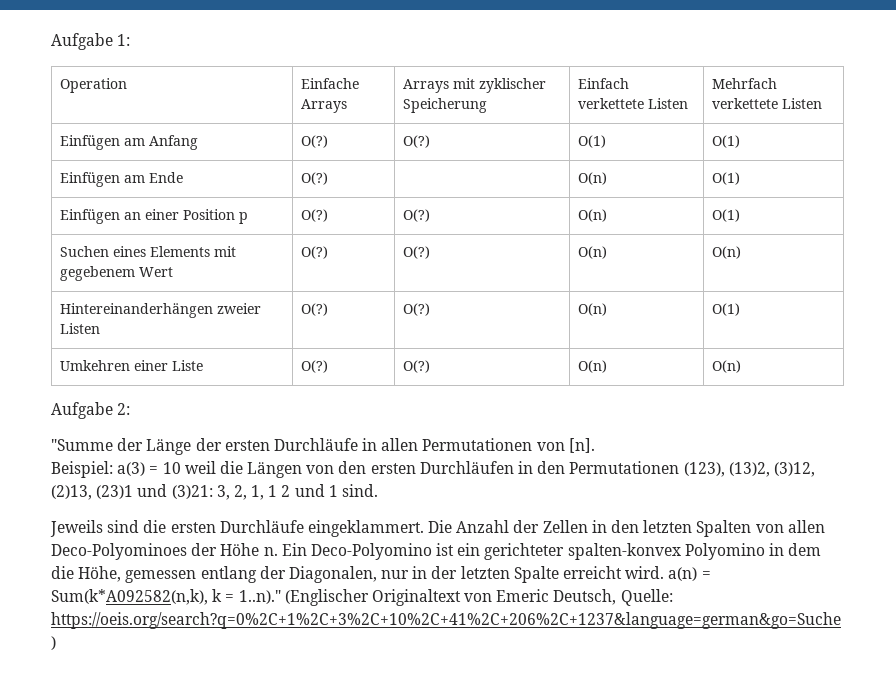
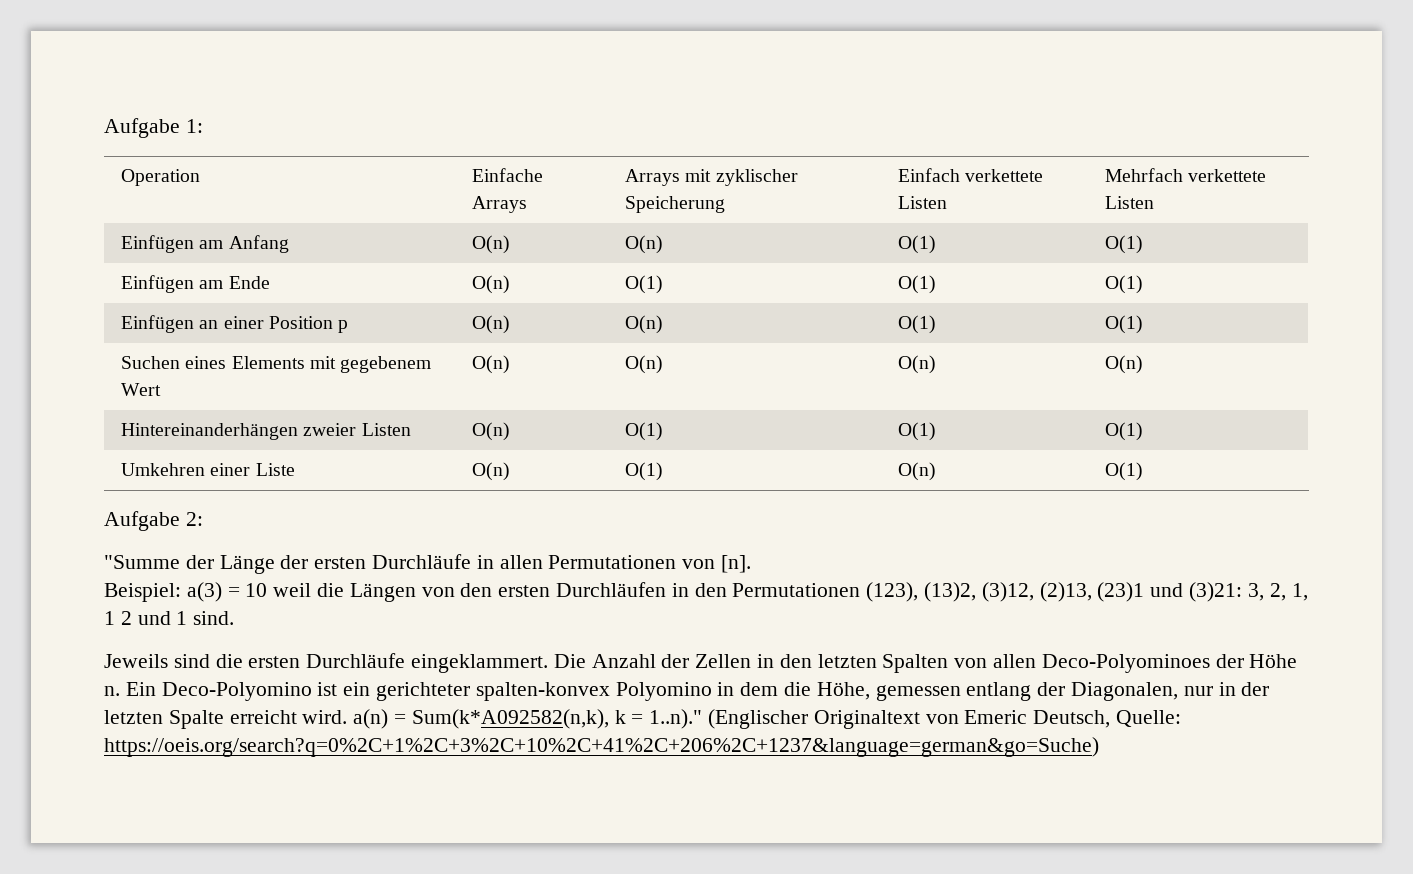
[301,135,329,148] [403,135,431,148] O(?) | O(?) -> [472,235,511,254] [625,235,664,254] O(n) | O(n)
[301,172,329,185] [578,172,608,185] O(?) | | O(n) -> [472,275,511,294] [625,275,664,294] [898,275,937,294] O(n) | O(1) | O(1)
[301,209,329,222] [403,209,431,222] [578,209,608,222] [712,209,741,222] O(?) | O(?) | O(n) | O(1) -> [472,315,511,334] [625,315,664,334] [898,315,937,334] [1105,315,1144,334] O(n) | O(n) | O(1) | O(1)
[301,246,329,259] [403,246,431,259] O(?) | O(?) -> [472,355,511,374] [625,355,664,374] O(n) | O(n)
[301,303,329,316] [403,303,431,316] [578,303,608,316] O(?) | O(?) | O(n) -> [472,422,511,441] [625,422,664,441] [898,422,937,441] O(n) | O(1) | O(1)
[301,360,329,373] [403,360,431,373] [578,360,608,373] [712,360,742,373] O(?) | O(?) | O(n) | O(n) -> [472,462,511,481] [625,462,664,481] [898,462,937,481] [1105,462,1144,481] O(n) | O(1) | O(n) | O(1)

